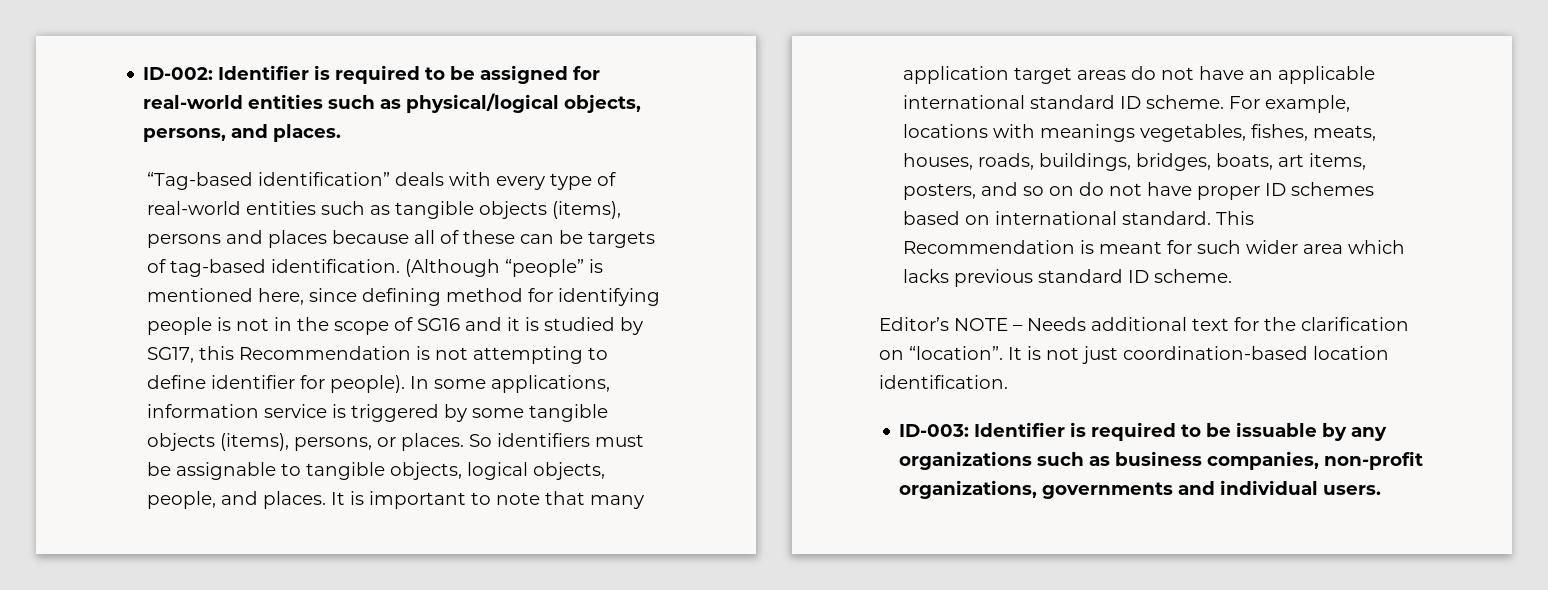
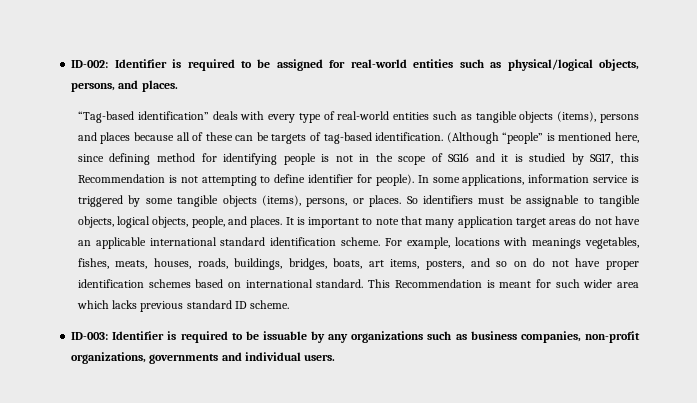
[1120,96,1142,109] ID -> [270,237,337,246] identification
[1265,183,1287,196] ID -> [77,279,144,288] identification
[879,317,1409,331] [879,346,1389,364] [879,375,1008,389] // Editor’s NOTE – Needs additional text for the clarification on “location”. It is not just coordination-based location identification. -> (290, 304) none

